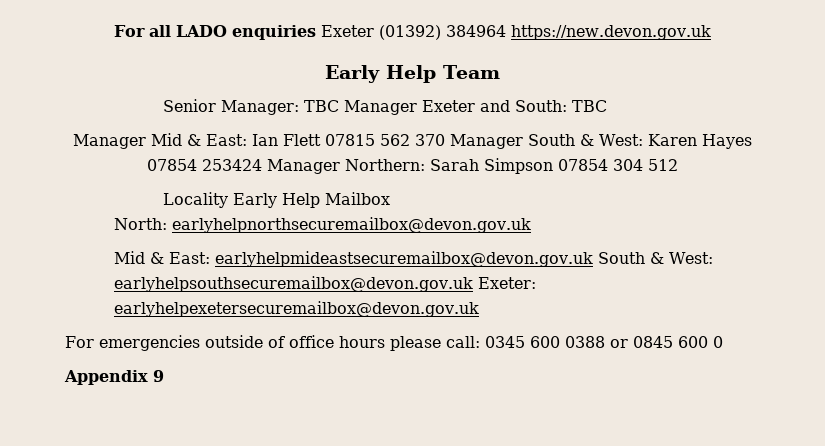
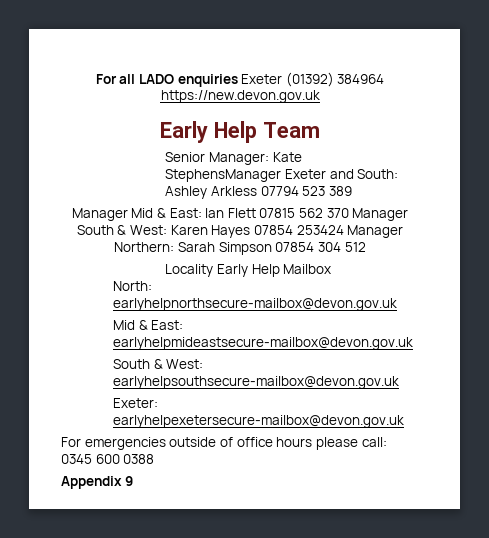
[303,100,417,115] TBC Manager -> [272,152,302,162] [165,169,282,182] Kate StephensManager
[571,100,607,112] TBC -> [165,186,352,199] Ashley Arkless 07794 523 389
[171,217,531,233] [113,251,713,267] [113,276,536,292] [113,301,479,317] earlyhelpnorthsecuremailbox@devon.gov.uk // Mid & East: earlyhelpmideastsecuremailbox@devon.gov.uk South & West: earlyhelpsouthsecuremailbox@devon.gov.uk Exeter: earlyhelpexetersecuremailbox@devon.gov.uk -> [113,298,398,311] [113,320,184,330] [113,337,414,350] [113,359,204,369] [113,376,400,389] [113,398,159,408] [113,415,405,428] earlyhelpnorthsecure-mailbox@devon.gov.uk // Mid & East: earlyhelpmideastsecure-mailbox@devon.gov.uk // South & West: earlyhelpsouthsecure-mailbox@devon.gov.uk // Exeter: earlyhelpexetersecure-mailbox@devon.gov.uk
[609,336,723,348] or 0845 600 0 -> (155, 459) none

